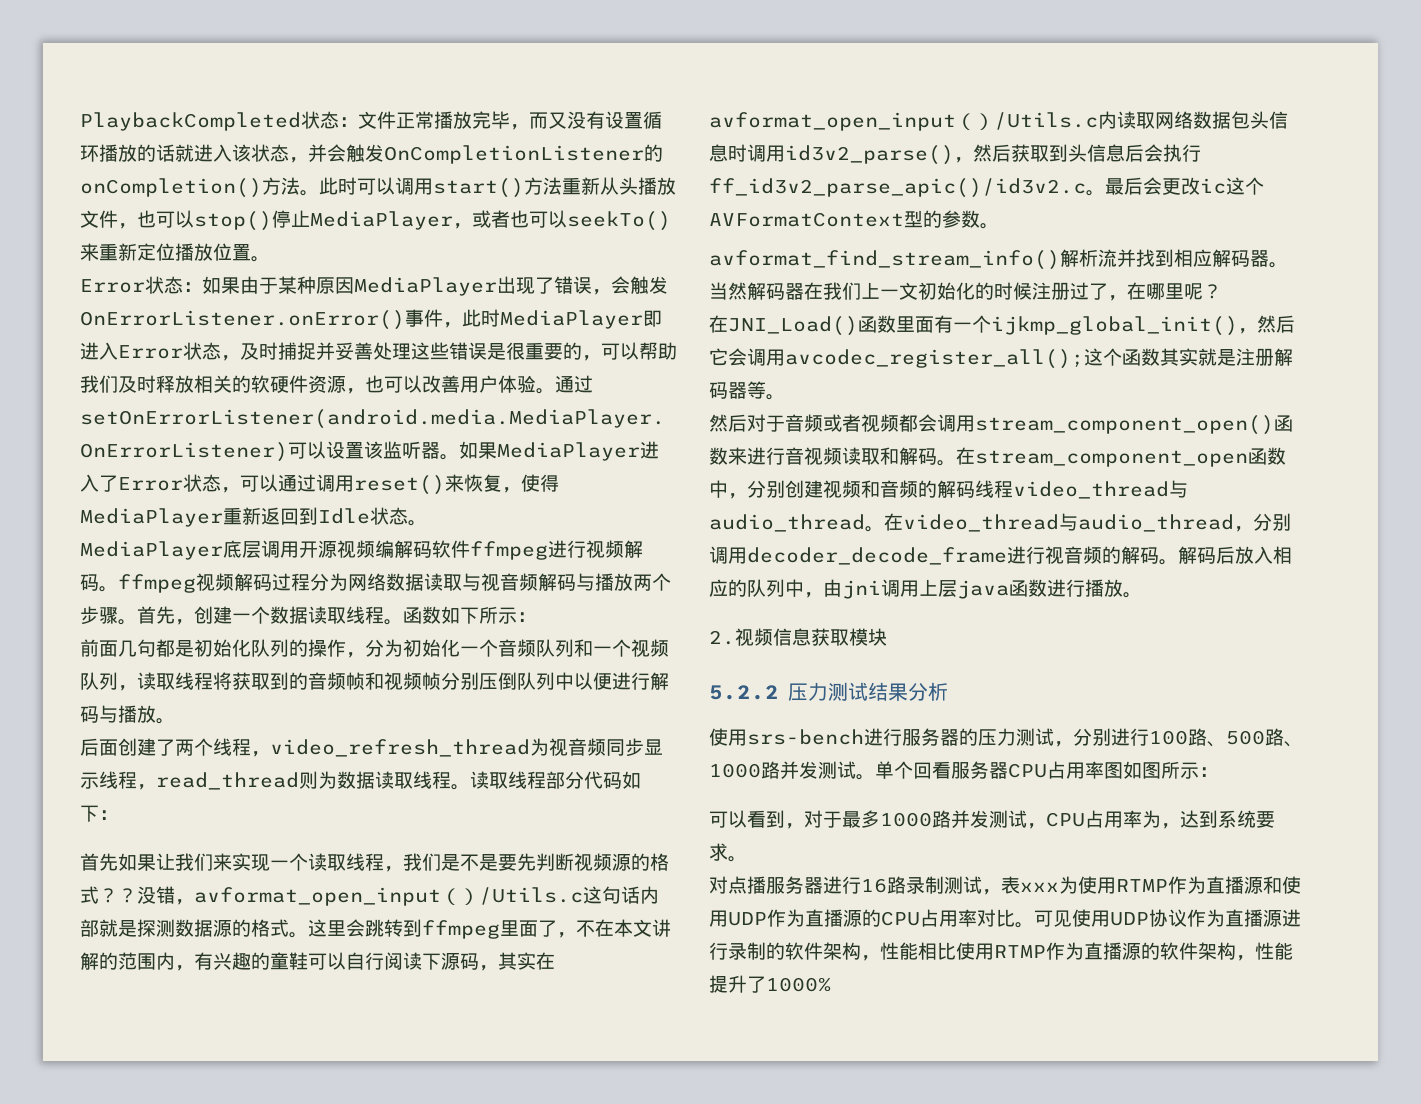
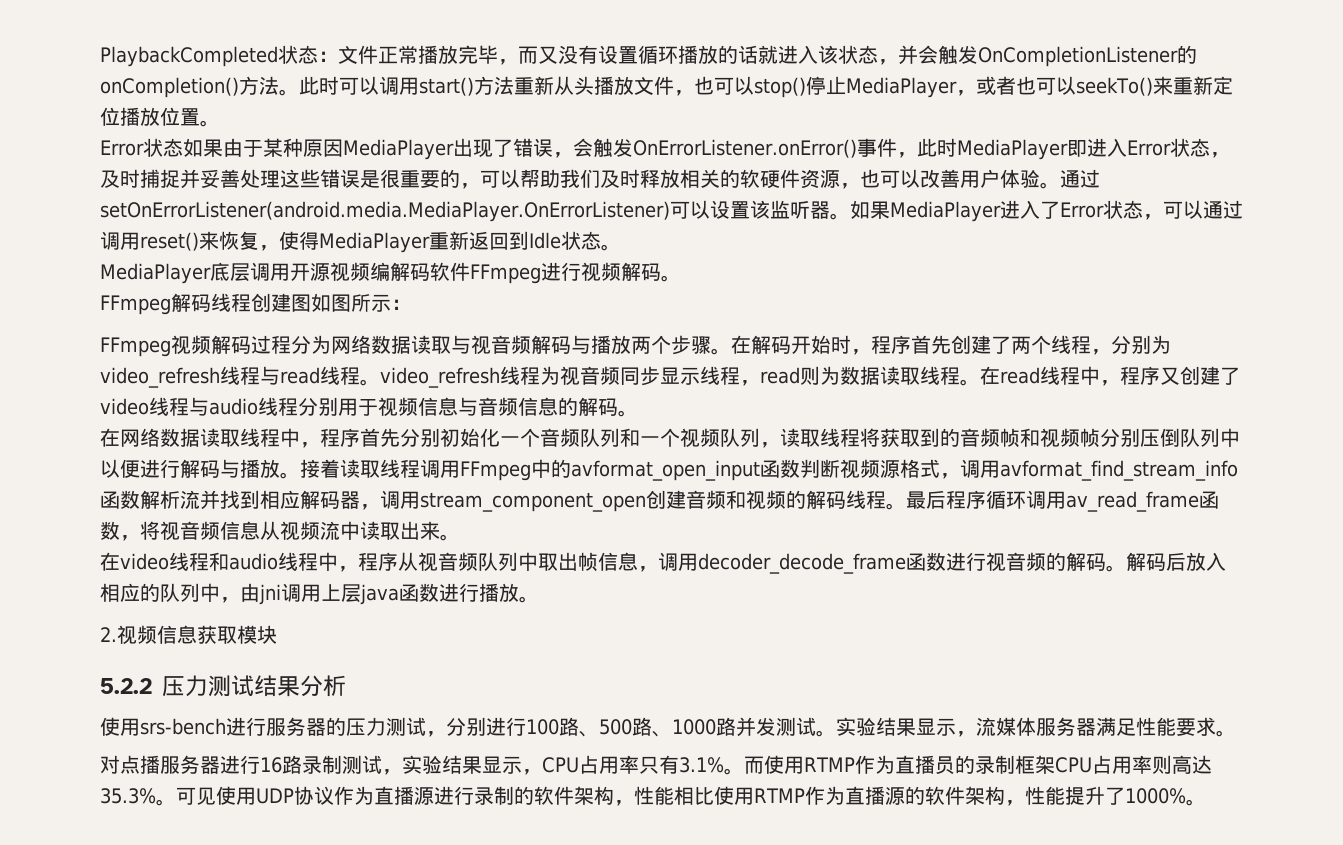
[183,282,202,292] ： -> (183, 147) none
[470,541,548,560] ffmpeg -> [470,264,541,284] FFmpeg
[118,574,196,593] ffmpeg -> [100,293,411,315] [100,337,171,357] // FFmpeg解码线程创建图如图所示： // FFmpeg
[137,606,536,625] [80,639,403,658] 首先，创建一个数据读取线程。函数如下所示： // 前面几句都是初始化队列的操作，分为 -> [731,335,1171,355] [100,366,1240,388] [100,397,638,417] [100,428,440,448] 在解码开始时，程序首先创建了两个线程，分别为video_refresh线程与read线程。video_refresh线程为视音频同步显示线程，read则为数据读取线程。在read线程中，程序又创建了video线程与audio线程分别用于视频信息与音频信息的解码。 // 在网络数据读取线程中，程序首先分别
[80,738,663,757] [80,771,641,790] [80,805,118,822] [80,853,669,872] [80,886,659,906] [80,919,671,939] [80,952,555,971] [709,111,1288,131] [709,144,1201,165] [709,177,1264,198] [709,210,999,229] [709,250,1060,270] // 后面创建了两个线程，video_refresh_thread为视音频同步显示线程，read_thread则为数据读取线程。读取线程部分代码如下： // 首先如果让我们来实现一个读取线程，我们是不是要先判断视频源的格式？？没错，avformat_open_input（）/Utils.c这句话内部就是探测数据源的格式。这里会跳转到ffmpeg里面了，不在本文讲解的范围内，有兴趣的童鞋可以自行阅读下源码，其实在avformat_open_input（）/Utils.c内读取网络数据包头信息时调用id3v2_parse()，然后获取到头信息后会执行ff_id3v2_parse_apic()/id3v2.c。最后会更改ic这个AVFormatContext型的参数。 // avformat_find_stream_info() -> [300,459,1238,481] [100,490,140,509] 接着读取线程调用FFmpeg中的avformat_open_input函数判断视频源格式，调用avformat_find_stream_info函数
[1269,262,1288,268] [709,282,1222,301] [709,315,1295,336] [709,348,1293,369] [709,381,785,400] [709,414,1293,435] [709,447,1286,467] [709,480,1188,499] [709,513,1291,532] 。当然解码器在我们上一文初始化的时候注册过了，在哪里呢？ // 在JNI_Load()函数里面有一个ijkmp_global_init()，然后它会调用avcodec_register_all();这个函数其实就是注册解码器等。 // 然后对于音频或者视频都会调用stream_component_open()函数来进行音视频读取和解码。在stream_component_open函数中，分别创建视频和音频的解码线程video_thread与audio_thread。在video_thread与audio_thread，分别 -> [360,490,1219,512] [100,521,460,541] [100,552,658,572] ，调用stream_component_open创建音频和视频的解码线程。最后程序循环调用av_read_frame函数，将视音频信息从视频流中读取出来。 // 在video线程和audio线程中，程序从视音频队列中取出帧信息，
(1007, 556) none -> [906,552,946,571] 函数
[875,761,1218,779] [709,810,1256,829] 单个回看服务器CPU占用率图如图所示： // 可以看到，对于最多1000路并发测试，CPU占用率为，达到系统 -> [836,717,1176,737] 实验结果显示，流媒体服务器满足性能
[1001,876,1301,894] [709,909,1015,927] 表xxx为使用RTMP作为直播源和使用UDP作为直播源的CPU占用率对比 -> [402,755,1212,775] [100,788,156,804] 实验结果显示，CPU占用率只有3.1%。而使用RTMP作为直播员的录制框架CPU占用率则高达35.3%
(831, 984) none -> [1185,799,1206,806] 。

